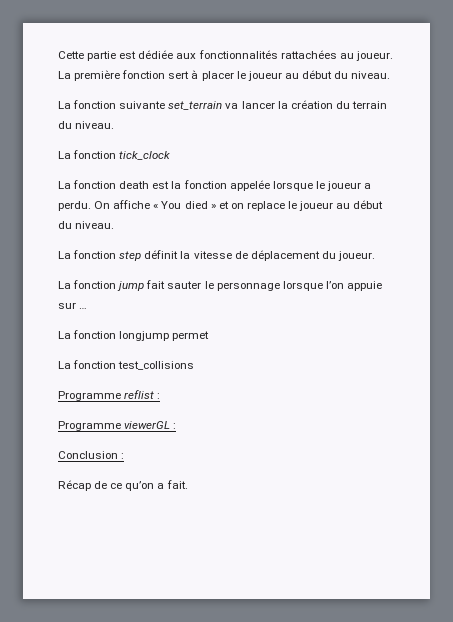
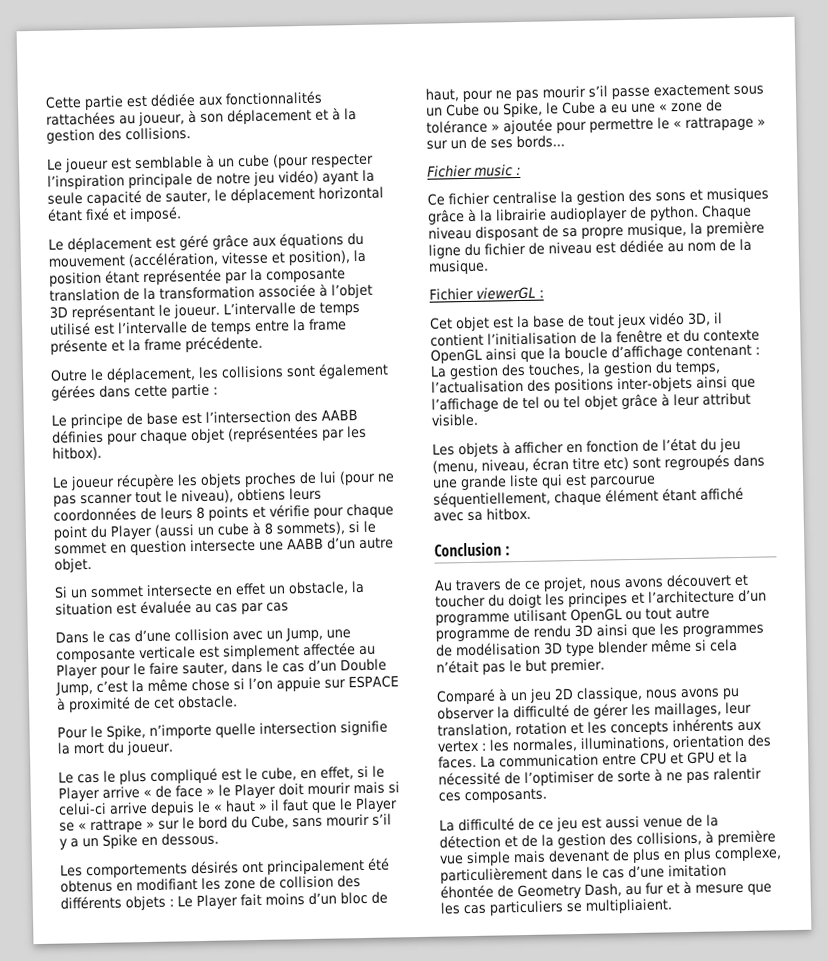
[355,51,393,61] [58,70,391,81] [58,100,387,110] [58,121,115,129] [58,150,171,160] [58,180,372,191] [58,200,384,211] [58,221,115,229] [58,250,375,261] [58,280,382,291] [58,302,88,309] [58,330,210,341] [58,360,195,370] [58,390,161,401] [58,421,177,431] [58,451,125,459] [58,480,188,491] joueur. La première fonction sert à placer le joueur au début du niveau. // La fonction suivante set_terrain va lancer la création du terrain du niveau. // La fonction tick_clock // La fonction death est la fonction appelée lorsque le joueur a perdu. On affiche « You died » et on replace le joueur au début du niveau. // La fonction step définit la vitesse de déplacement du joueur. // La fonction jump fait sauter le personnage lorsque l’on appuie sur … // La fonction longjump permet // La fonction test_collisions // Programme reflist : // Programme viewerGL : // Conclusion : // Récap de ce qu’on a fait. -> [138,107,357,127] [46,127,191,144] [46,153,374,173] [47,169,375,190] [47,186,384,207] [47,206,182,223] [48,232,364,253] [48,249,366,268] [49,268,346,287] [49,283,373,302] [49,301,360,321] [50,318,347,336] [50,335,263,355] [50,362,389,383] [51,383,218,401] [51,409,358,429] [52,425,367,445] [52,446,102,461] [52,470,395,491] [53,487,322,507] [53,503,394,522] [53,520,376,541] [54,537,394,556] [54,557,92,573] [54,580,365,599] [55,600,289,616] [55,626,351,644] [56,642,376,663] [56,658,387,679] [55,675,399,696] [56,695,238,713] [57,720,388,740] [57,740,174,756] [58,765,385,785] [58,781,400,802] [58,797,398,816] [59,813,392,834] [59,832,219,850] [60,857,390,879] [60,875,361,893] [60,891,388,911] [425,84,764,103] [426,99,723,118] [426,116,766,135] [426,135,565,150] [427,164,521,178] [427,187,769,206] [427,204,752,225] [428,220,765,241] [428,238,752,259] [428,259,489,275] [429,286,544,301] [429,311,723,332] [430,329,760,347] [430,344,760,364] [430,361,721,380] [431,376,756,394] [431,392,751,413] [431,413,478,427] [432,437,741,458] [432,454,765,474] [432,474,656,491] [433,486,744,508] [433,507,531,522] [434,542,511,557] [434,573,749,592] [435,589,767,609] [435,607,710,626] [435,623,764,642] [436,638,738,657] [436,658,605,675] [436,686,740,705] [437,701,752,720] [437,718,762,738] [437,734,771,753] [438,750,748,769] [438,767,762,787] [438,788,547,804] [439,814,719,832] [439,829,776,849] [439,846,782,867] [440,864,727,884] [440,880,772,900] [440,898,673,916] joueur, à son déplacement et à la gestion des collisions. // Le joueur est semblable à un cube (pour respecter l’inspiration principale de notre jeu vidéo) ayant la seule capacité de sauter, le déplacement horizontal étant fixé et imposé. // Le déplacement est géré grâce aux équations du mouvement (accélération, vitesse et position), la position étant représentée par la composante translation de la transformation associée à l’objet 3D représentant le joueur. L’intervalle de temps utilisé est l’intervalle de temps entre la frame présente et la frame précédente. // Outre le déplacement, les collisions sont également gérées dans cette partie : // Le principe de base est l’intersection des AABB définies pour chaque objet (représentées par les hitbox). // Le joueur récupère les objets proches de lui (pour ne pas scanner tout le niveau), obtiens leurs coordonnées de leurs 8 points et vérifie pour chaque point du Player (aussi un cube à 8 sommets), si le sommet en question intersecte une AABB d’un autre objet. // Si un sommet intersecte en effet un obstacle, la situation est évaluée au cas par cas // Dans le cas d’une collision avec un Jump, une composante verticale est simplement affectée au Player pour le faire sauter, dans le cas d’un Double Jump, c’est la même chose si l’on appuie sur ESPACE à proximité de cet obstacle. // Pour le Spike, n’importe quelle intersection signifie la mort du joueur. // Le cas le plus compliqué est le cube, en effet, si le Player arrive « de face » le Player doit mourir mais si celui-ci arrive depuis le « haut » il faut que le Player se « rattrape » sur le bord du Cube, sans mourir s’il y a un Spike en dessous. // Les comportements désirés ont principalement été obtenus en modifiant les zone de collision des différents objets : Le Player fait moins d’un bloc de haut, pour ne pas mourir s’il passe exactement sous un Cube ou Spike, le Cube a eu une « zone de tolérance » ajoutée pour permettre le « rattrapage » sur un de ses bords... // Fichier music : // Ce fichier centralise la gestion des sons et musiques grâce à la librairie audioplayer de python. Chaque niveau disposant de sa propre musique, la première ligne du fichier de niveau est dédiée au nom de la musique. // Fichier viewerGL : // Cet objet est la base de tout jeux vidéo 3D, il contient l’initialisation de la fenêtre et du contexte OpenGL ainsi que la boucle d’affichage contenant : La gestion des touches, la gestion du temps, l’actualisation des positions inter-objets ainsi que l’affichage de tel ou tel objet grâce à leur attribut visible. // Les objets à afficher en fonction de l’état du jeu (menu, niveau, écran titre etc) sont regroupés dans une grande liste qui est parcourue séquentiellement, chaque élément étant affiché avec sa hitbox. // Conclusion : // Au travers de ce projet, nous avons découvert et toucher du doigt les principes et l’architecture d’un programme utilisant OpenGL ou tout autre programme de rendu 3D ainsi que les programmes de modélisation 3D type blender même si cela n’était pas le but premier. // Comparé à un jeu 2D classique, nous avons pu observer la difficulté de gérer les maillages, leur translation, rotation et les concepts inhérents aux vertex : les normales, illuminations, orientation des faces. La communication entre CPU et GPU et la nécessité de l’optimiser de sorte à ne pas ralentir ces composants. // La difficulté de ce jeu est aussi venue de la détection et de la gestion des collisions, à première vue simple mais devenant de plus en plus complexe, particulièrement dans le cas d’une imitation éhontée de Geometry Dash, au fur et à mesure que les cas particuliers se multipliaient.

